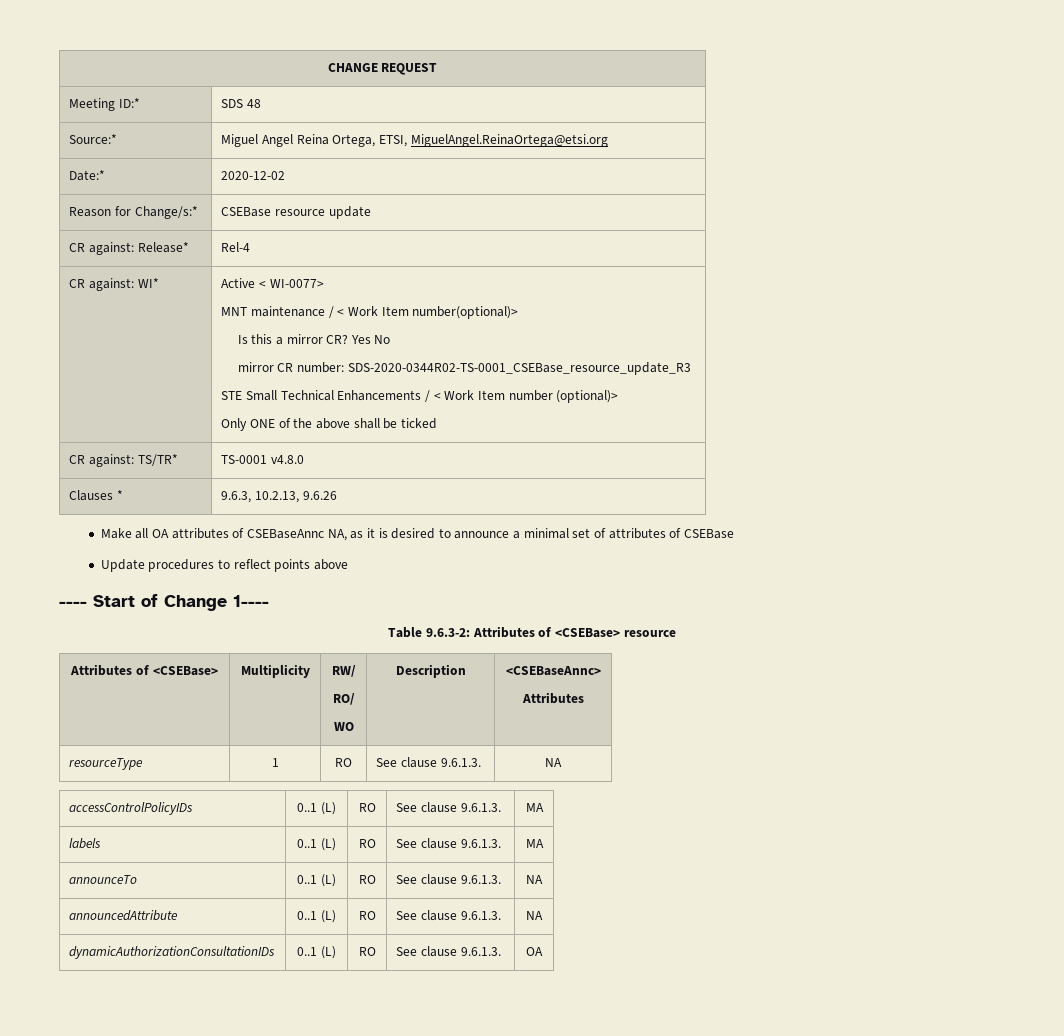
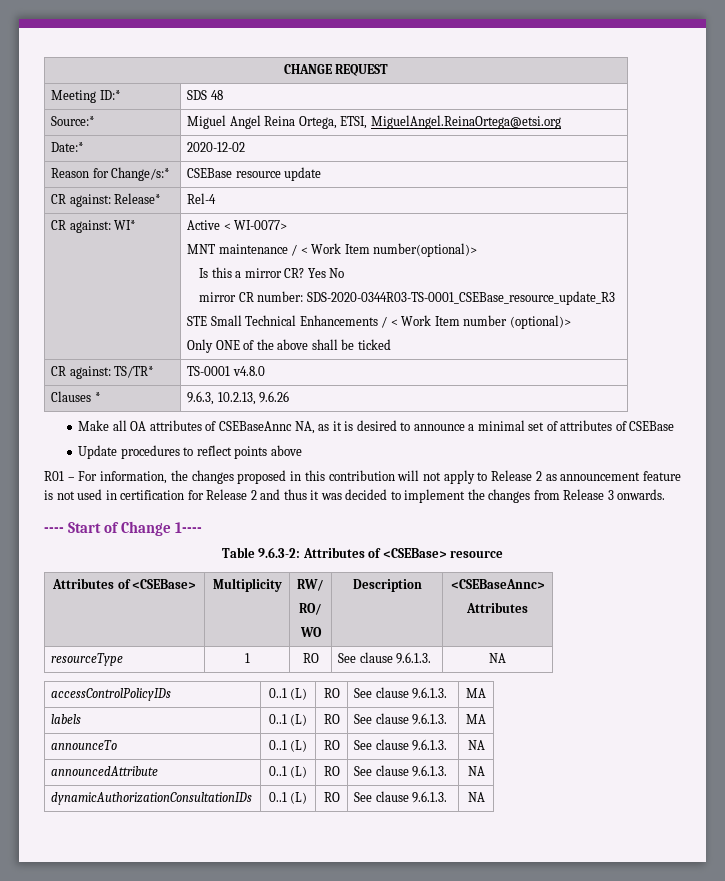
[347,362,691,375] SDS-2020-0344R02-TS-0001_CSEBase_resource_update_R3 -> [306,291,615,305] SDS-2020-0344R03-TS-0001_CSEBase_resource_update_R3
(348, 564) none -> [44,470,681,484] [44,489,666,503] // R01 – For information, the changes proposed in this contribution will not apply to Release 2 as announcement feature is not used in certification for Release 2 and thus it was decided to implement the changes from Release 3 onwards.
[526,947,543,956] OA -> [467,792,485,802] NA

